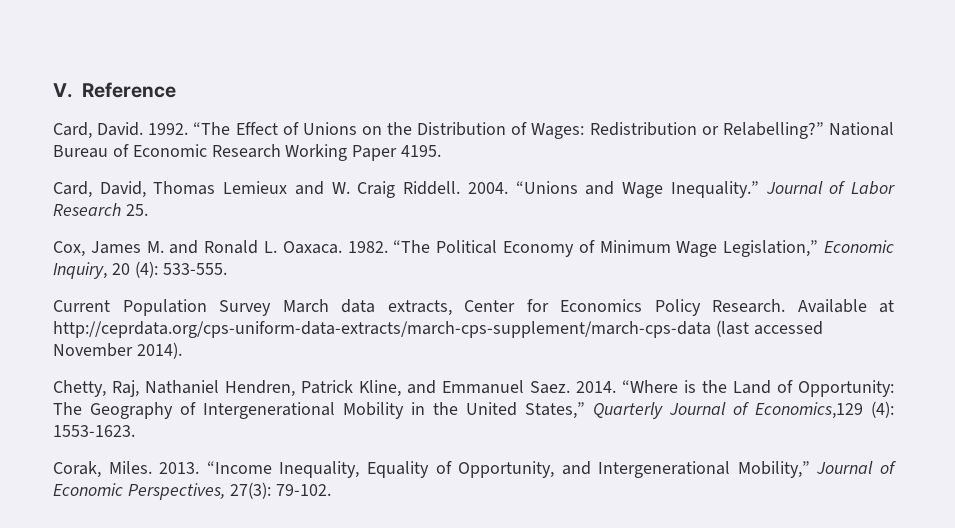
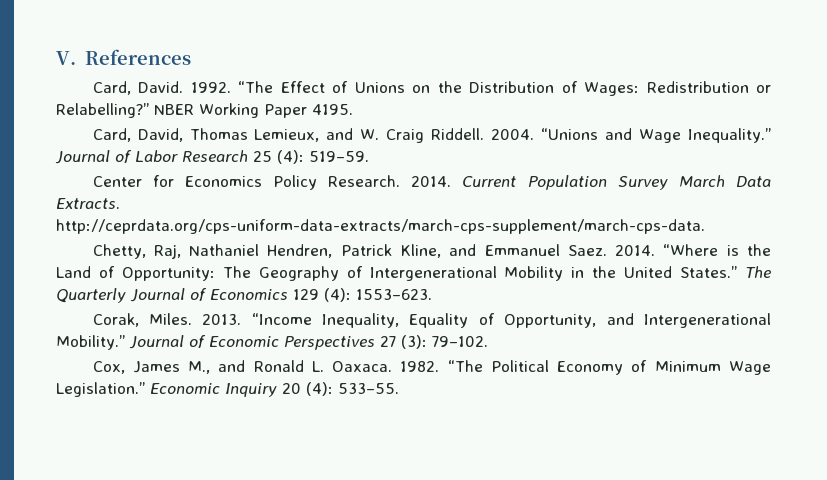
[82,82,176,98] Reference -> [84,49,191,65] References
[828,122,894,136] [53,144,281,158] National Bureau of Economic Research -> [154,104,194,115] NBER
[223,181,288,194] Lemieux -> [254,129,320,142] Lemieux,
[125,204,148,216] [53,240,894,257] [53,261,227,279] [53,299,452,316] 25. // Cox, James M. and Ronald L. Oaxaca. 1982. “The Political Economy of Minimum Wage Legislation,” Economic Inquiry, 20 (4): 533-555. // Current Population Survey March data extracts, -> [253,150,369,164] 25 (4): 519–59. //
[797,299,894,313] [53,320,823,338] [53,342,182,359] Available at http://ceprdata.org/cps-uniform-data-extracts/march-cps-supplement/march-cps-data (last accessed November 2014). -> [411,175,771,190] [56,198,120,209] [56,219,705,234] 2014. Current Population Survey March Data Extracts. http://ceprdata.org/cps-uniform-data-extracts/march-cps-supplement/march-cps-data.
[525,402,585,419] States,” -> [680,266,771,278] States.” The
[755,401,894,419] [53,425,135,437] Economics,129 (4): 1553-1623. -> [210,288,432,302] Economics 129 (4): 1553–623.
[737,461,810,478] Mobility,” -> [56,335,125,350] Mobility.”
[127,482,331,500] Perspectives, 27(3): 79-102. -> [283,335,488,350] [92,360,771,375] [56,382,399,397] Perspectives 27 (3): 79–102. // Cox, James M., and Ronald L. Oaxaca. 1982. “The Political Economy of Minimum Wage Legislation.” Economic Inquiry 20 (4): 533–55.

